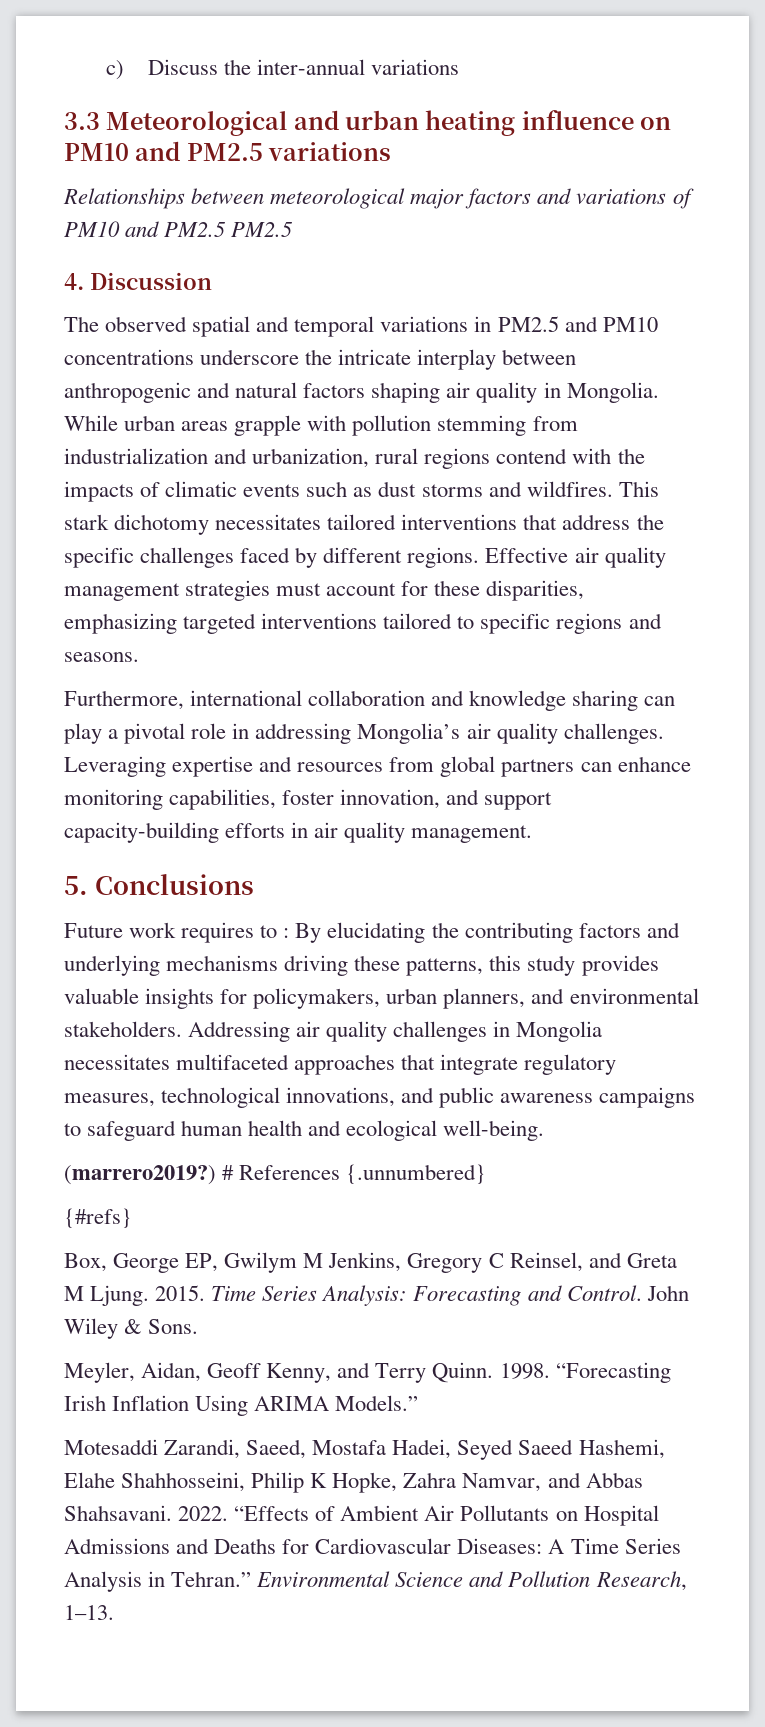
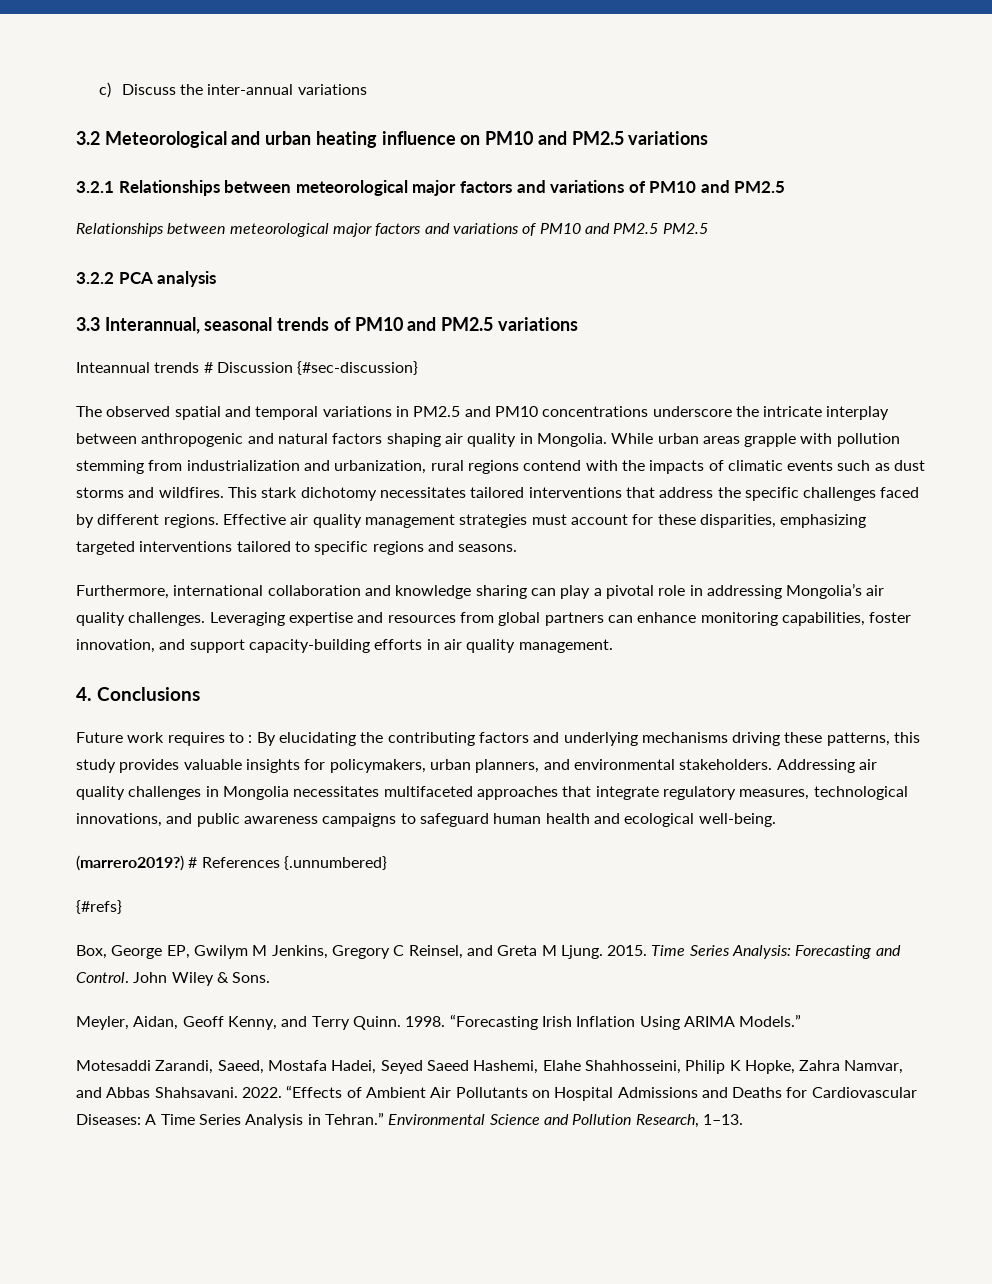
[64,112,100,130] 3.3 -> [76,131,100,145] 3.2
(392, 151) none -> [76,180,786,196] // 3.2.1 Relationships between meteorological major factors and variations of PM10 and PM2.5
[64,273,84,290] 4. -> [76,271,217,287] [76,317,578,334] [76,362,213,373] 3.2.2 PCA analysis // 3.3 Interannual, seasonal trends of PM10 and PM2.5 variations // Inteannual trends #
(212, 281) none -> [297,361,419,375] {#sec-discussion}
[64,876,88,895] 5. -> [76,687,92,701] 4.

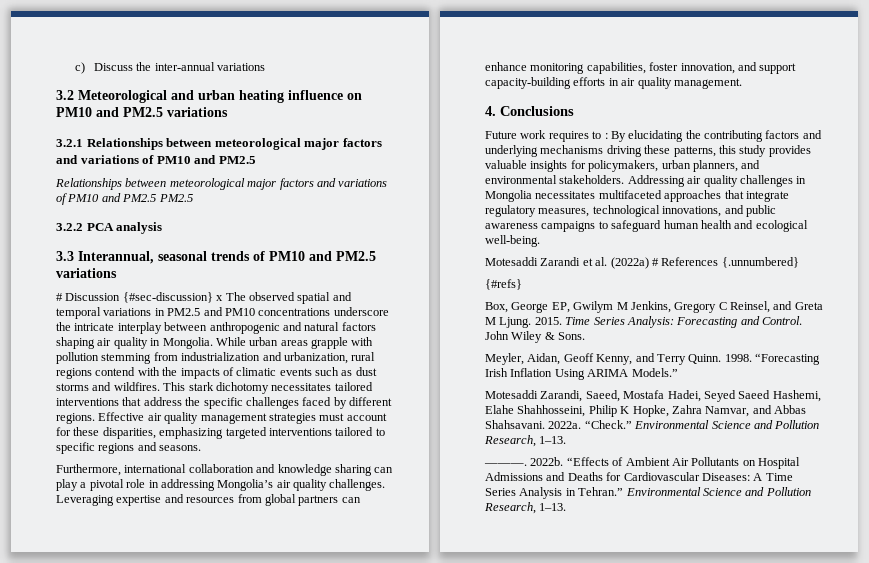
[76,362,200,373] Inteannual trends -> (117, 273) none
(419, 368) // -> [216,295,224,301] x
[76,855,184,871] (marrero2019?) -> [485,257,649,269] Motesaddi Zarandi et al. (2022a)
[241,1087,282,1098] 2022. -> [548,420,820,429] [484,435,567,447] [484,457,564,466] 2022a. “Check.” Environmental Science and Pollution Research, 1–13. // ———. 2022b.

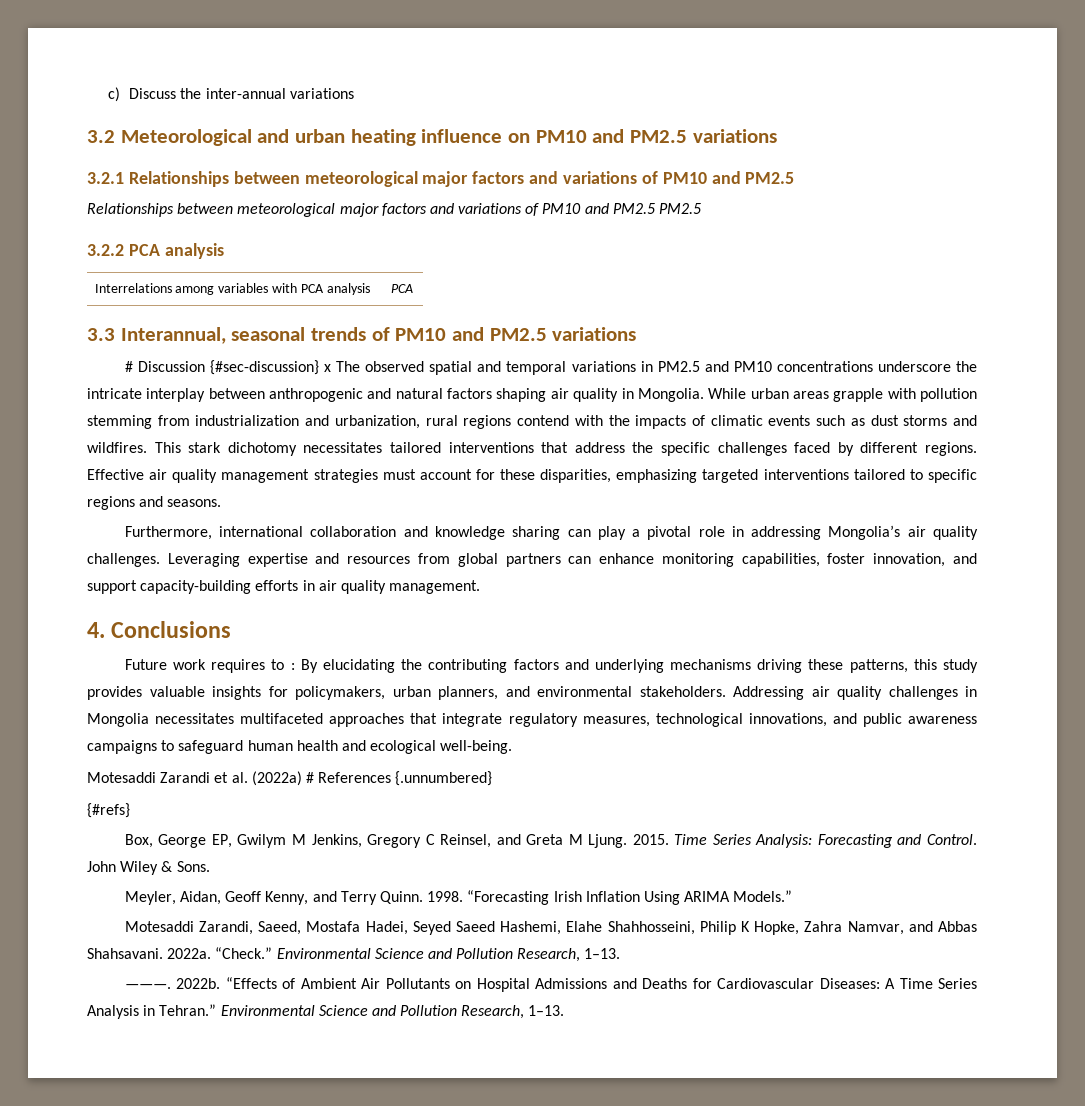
(163, 228) none -> [94,283,370,295] [390,284,413,293] // Interrelations among variables with PCA analysis | PCA

